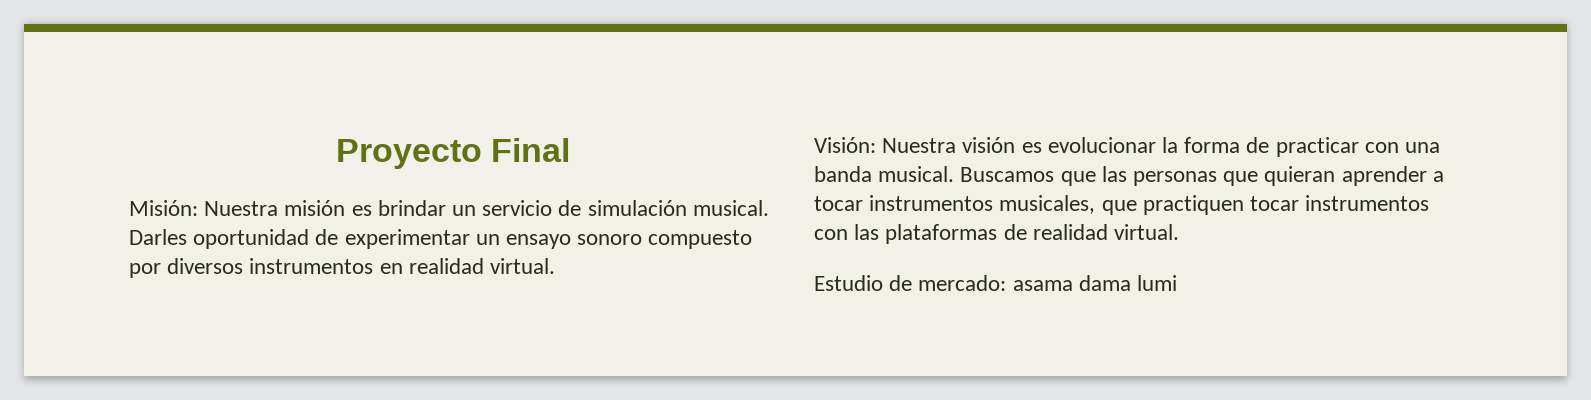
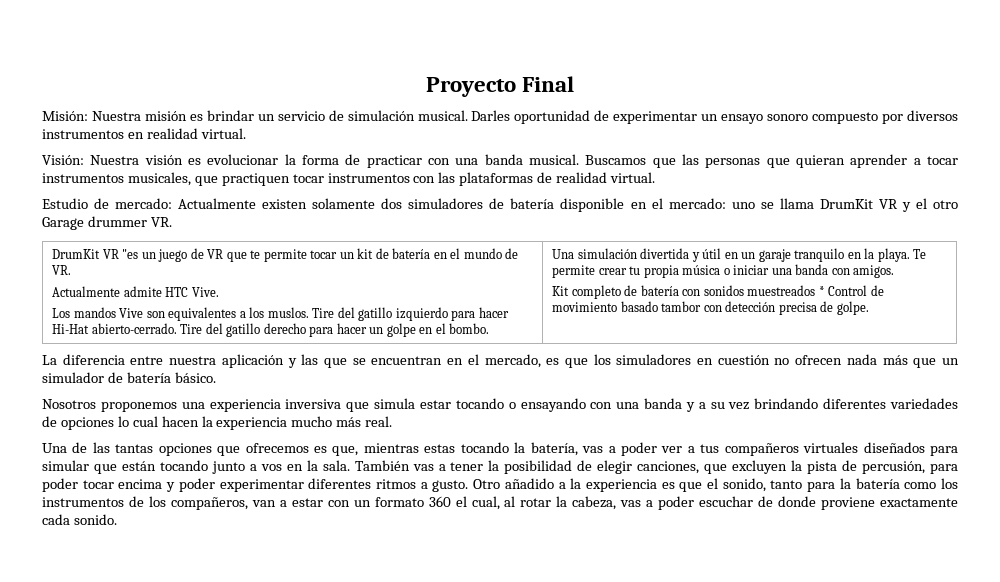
[1012,275,1178,291] asama dama lumi -> [178,198,958,212] [42,216,172,230] [52,248,519,262] [52,265,72,275] [52,286,219,297] [52,307,509,321] [52,323,490,337] [552,248,927,262] [552,264,895,278] [552,285,884,299] [552,301,869,315] [42,354,960,368] [42,372,216,383] [42,398,959,412] [42,416,393,430] [42,442,958,456] [42,460,959,474] [42,478,959,492] [42,496,959,510] [42,514,117,525] Actualmente existen solamente dos simuladores de batería disponible en el mercado: uno se llama DrumKit VR y el otro Garage drummer VR. // DrumKit VR "es un juego de VR que te permite tocar un kit de batería en el mundo de VR. // Actualmente admite HTC Vive. // Los mandos Vive son equivalentes a los muslos. Tire del gatillo izquierdo para hacer Hi-Hat abierto-cerrado. Tire del gatillo derecho para hacer un golpe en el bombo. | Una simulación divertida y útil en un garaje tranquilo en la playa. Te permite crear tu propia música o iniciar una banda con amigos. // Kit completo de batería con sonidos muestreados * Control de movimiento basado tambor con detección precisa de golpe. // La diferencia entre nuestra aplicación y las que se encuentran en el mercado, es que los simuladores en cuestión no ofrecen nada más que un simulador de batería básico. // Nosotros proponemos una experiencia inversiva que simula estar tocando o ensayando con una banda y a su vez brindando diferentes variedades de opciones lo cual hacen la experiencia mucho más real. // Una de las tantas opciones que ofrecemos es que, mientras estas tocando la batería, vas a poder ver a tus compañeros virtuales diseñados para simular que están tocando junto a vos en la sala. También vas a tener la posibilidad de elegir canciones, que excluyen la pista de percusión, para poder tocar encima y poder experimentar diferentes ritmos a gusto. Otro añadido a la experiencia es que el sonido, tanto para la batería como los instrumentos de los compañeros, van a estar con un formato 360 el cual, al rotar la cabeza, vas a poder escuchar de donde proviene exactamente cada sonido.

